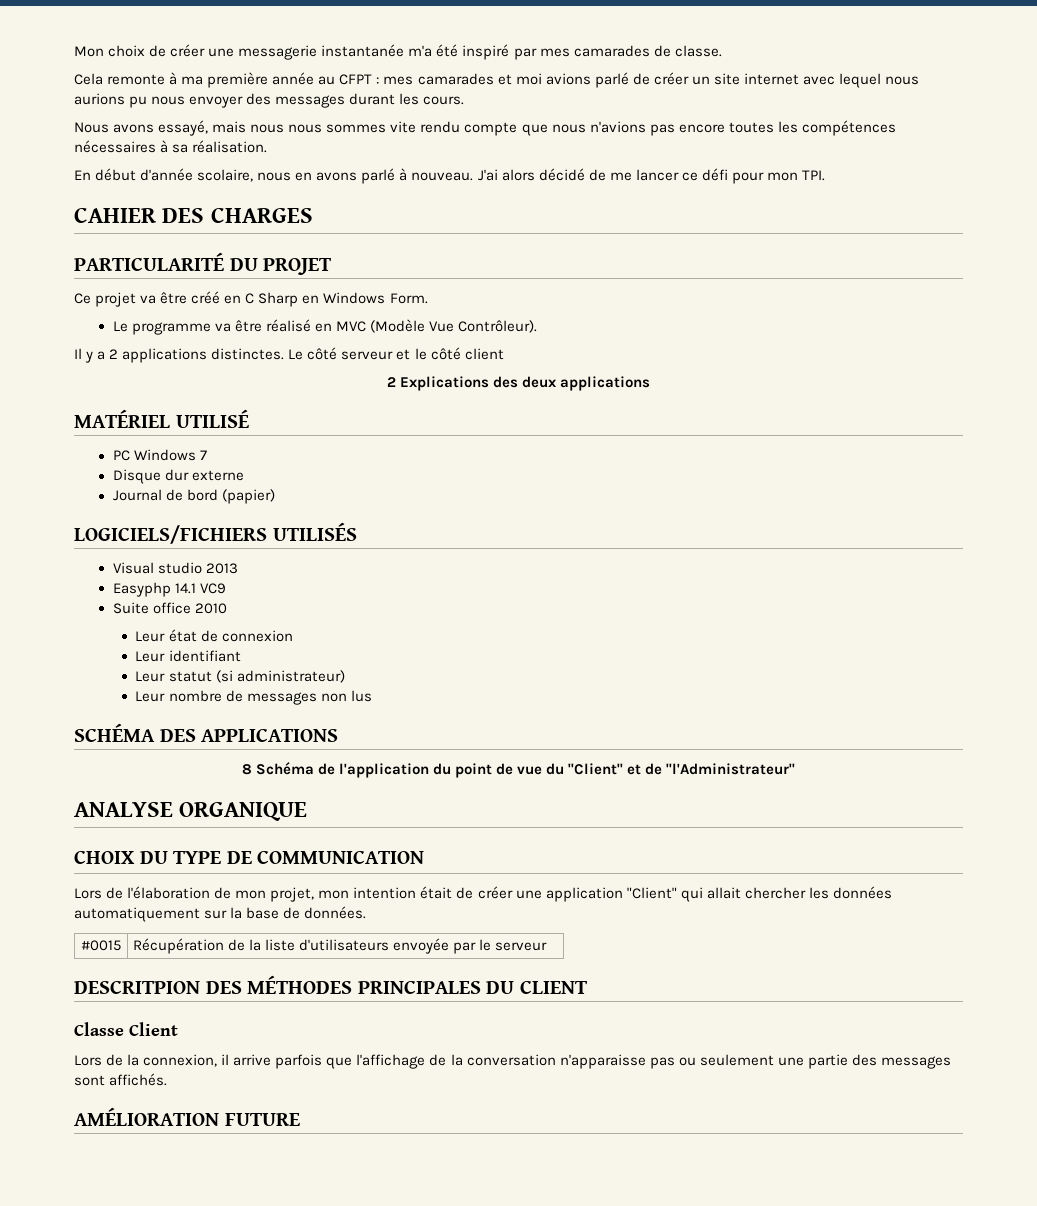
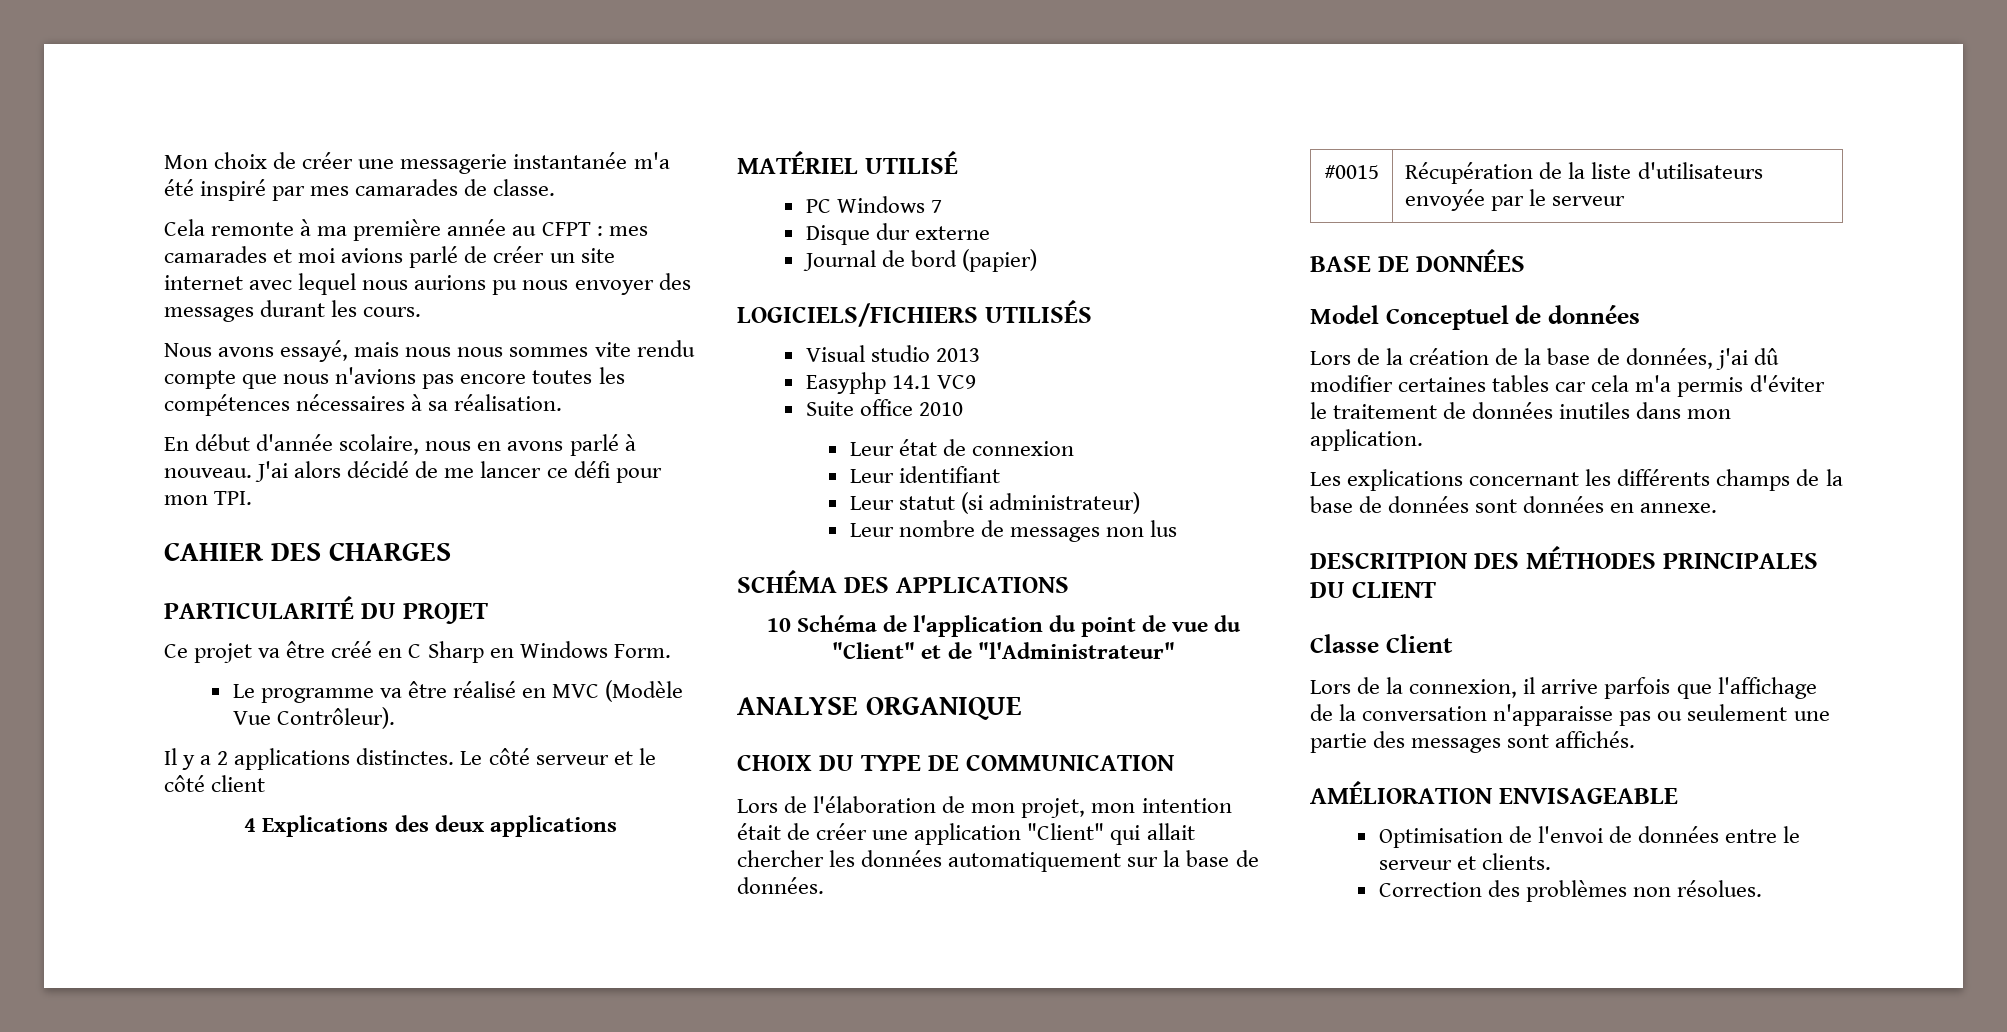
[386,377,396,387] 2 -> [244,818,257,832] 4
[241,764,252,775] 8 -> [766,618,791,632] 10
(548, 946) none -> [1310,248,1526,272] [1310,305,1640,330] [1310,348,1779,370] [1310,375,1825,397] [1310,402,1732,419] [1310,429,1423,451] [1310,469,1843,491] [1310,496,1718,513] // BASE DE DONNÉES // Model Conceptuel de données // Lors de la création de la base de données, j'ai dû modifier certaines tables car cela m'a permis d'éviter le traitement de données inutiles dans mon application. // Les explications concernant les différents champs de la base de données sont données en annexe.
[224,1113,300,1126] FUTURE -> [1499,788,1679,804] [1378,826,1801,848] [1378,853,1551,870] [1378,880,1762,902] ENVISAGEABLE // Optimisation de l'envoi de données entre le serveur et clients. // Correction des problèmes non résolues.

